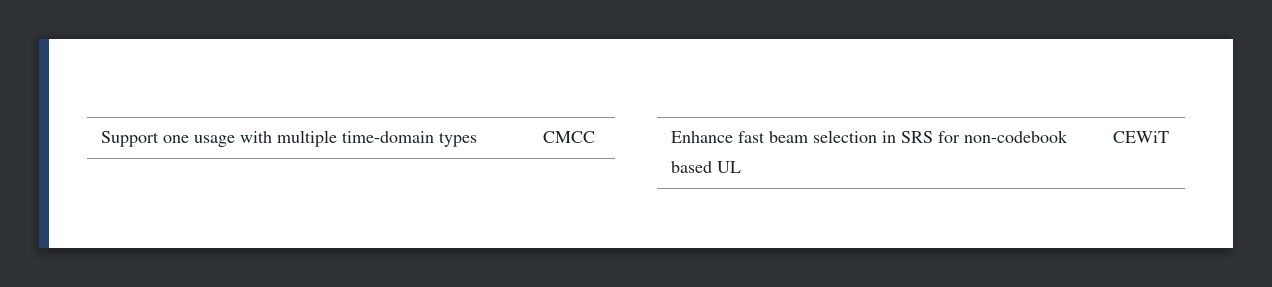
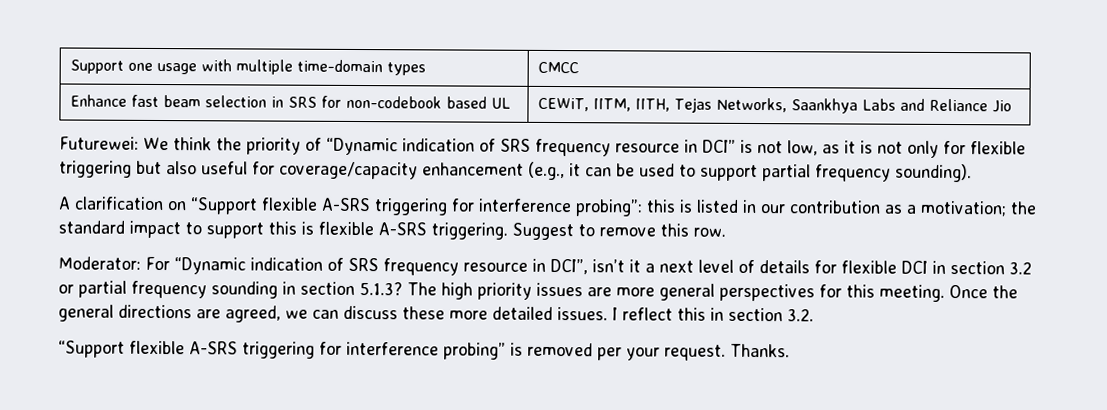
[1112,131,1169,143] CEWiT -> [538,97,1013,114] [59,136,1026,158] [59,160,972,183] [58,196,1037,217] [58,220,726,241] [58,256,1032,276] [58,280,1018,302] [58,304,814,323] [58,340,790,361] CEWiT, IITM, IITH, Tejas Networks, Saankhya Labs and Reliance Jio // Futurewei: We think the priority of “Dynamic indication of SRS frequency resource in DCI” is not low, as it is not only for flexible triggering but also useful for coverage/capacity enhancement (e.g., it can be used to support partial frequency sounding). // A clarification on “Support flexible A-SRS triggering for interference probing”: this is listed in our contribution as a motivation; the standard impact to support this is flexible A-SRS triggering. Suggest to remove this row. // Moderator: For “Dynamic indication of SRS frequency resource in DCI”, isn’t it a next level of details for flexible DCI in section 3.2 or partial frequency sounding in section 5.1.3? The high priority issues are more general perspectives for this meeting. Once the general directions are agreed, we can discuss these more detailed issues. I reflect this in section 3.2. // “Support flexible A-SRS triggering for interference probing” is removed per your request. Thanks.

